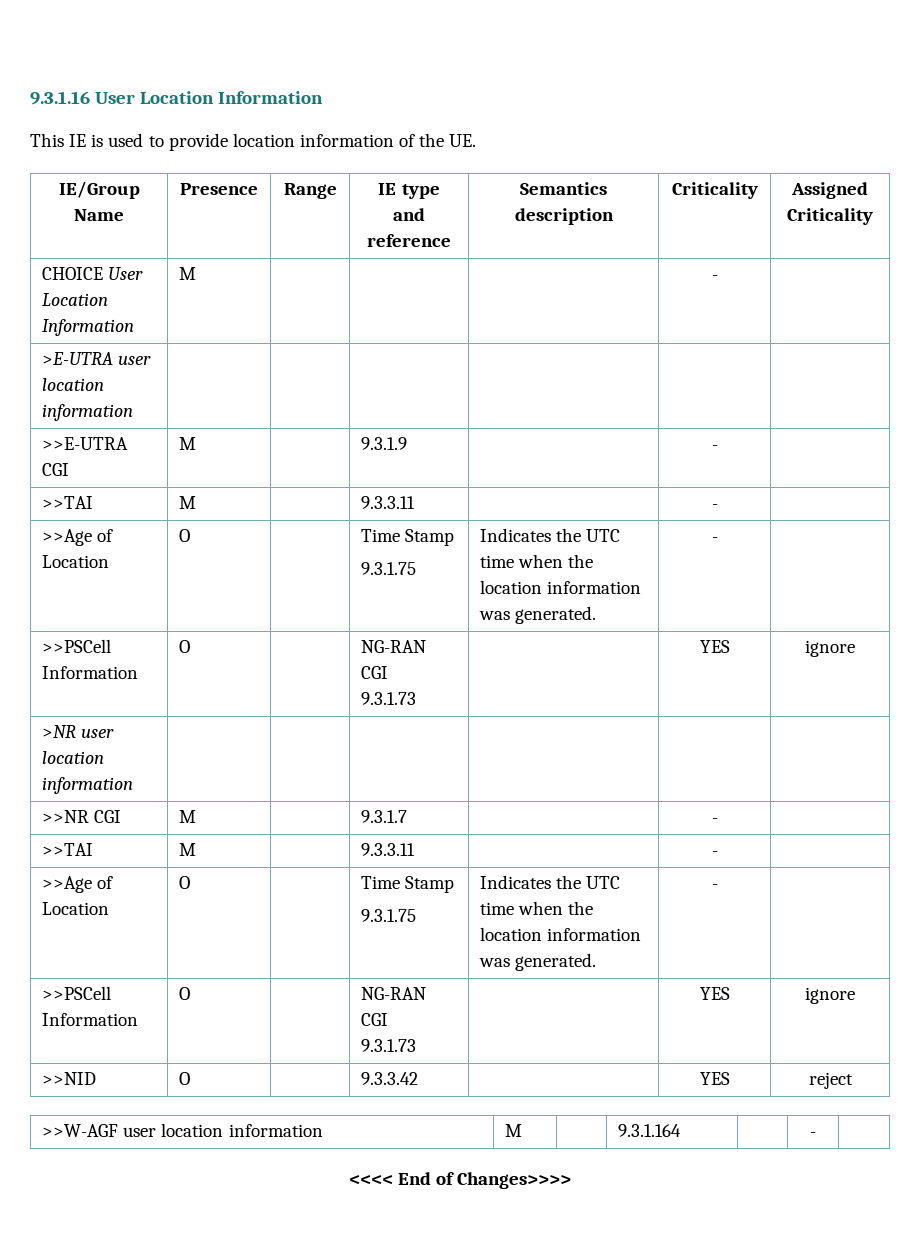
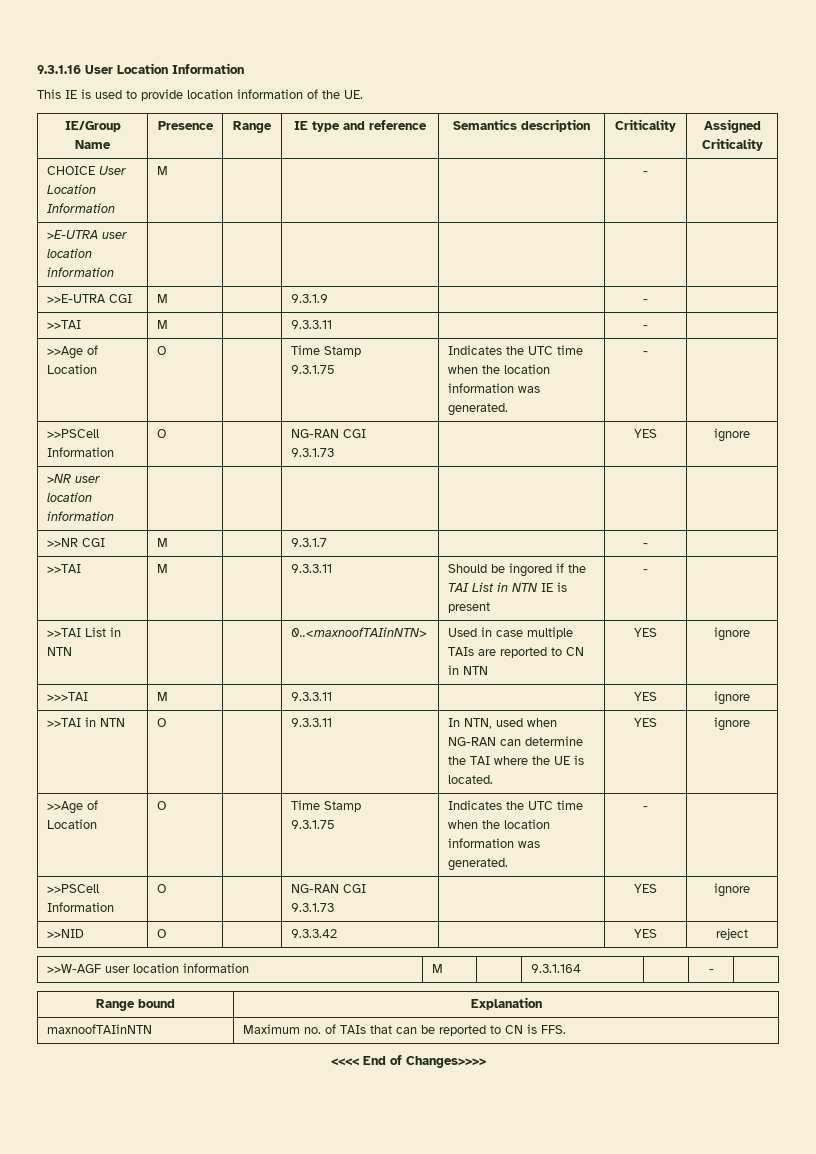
[711,851,718,856] | - | -> [447,563,586,577] [447,582,567,592] [447,602,490,613] [643,569,648,573] [46,627,121,637] [46,647,72,656] [290,627,427,637] [447,627,573,639] [447,647,584,658] [447,665,488,675] [634,628,657,637] [714,627,750,641] [46,692,88,701] [156,692,168,701] [290,692,332,701] [634,692,657,701] [714,691,750,705] [46,717,125,727] [156,718,166,727] [290,718,332,727] [447,718,557,729] [447,736,583,746] [447,755,584,765] [447,775,493,784] [634,718,657,727] [714,717,750,731] Should be ingored if the TAI List in NTN IE is present | - | // >>TAI List in NTN | | | 0..<maxnoofTAIinNTN> | Used in case multiple TAIs are reported to CN in NTN | YES | ignore // >>>TAI | M | | 9.3.3.11 | | YES | ignore // >>TAI in NTN | O | | 9.3.3.11 | In NTN, used when NG-RAN can determine the TAI where the UE is located. | YES | ignore
(816, 1134) none -> [96,999,175,1011] [470,997,542,1010] [46,1024,152,1034] [242,1024,566,1036] // Range bound | Explanation // maxnoofTAIinNTN | Maximum no. of TAIs that can be reported to CN is FFS.

